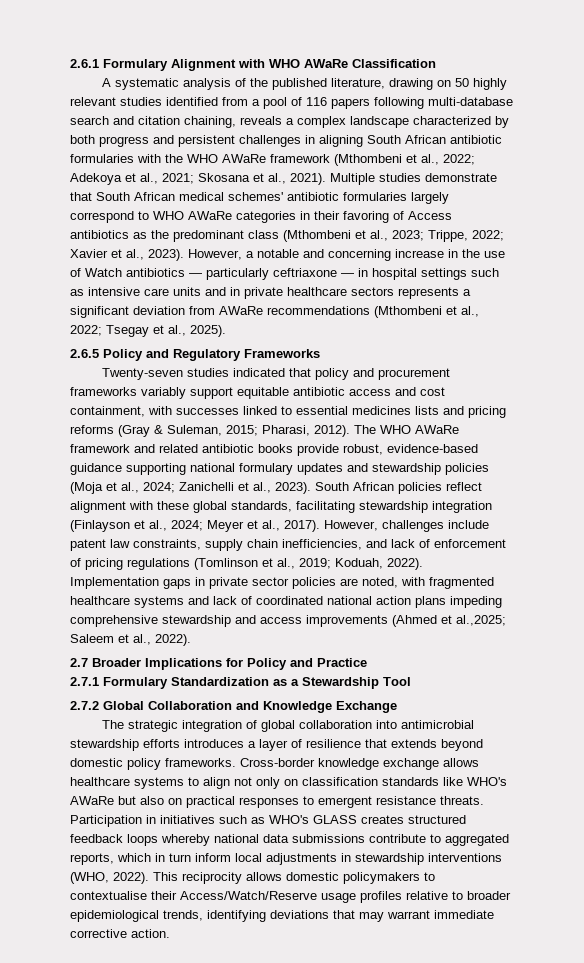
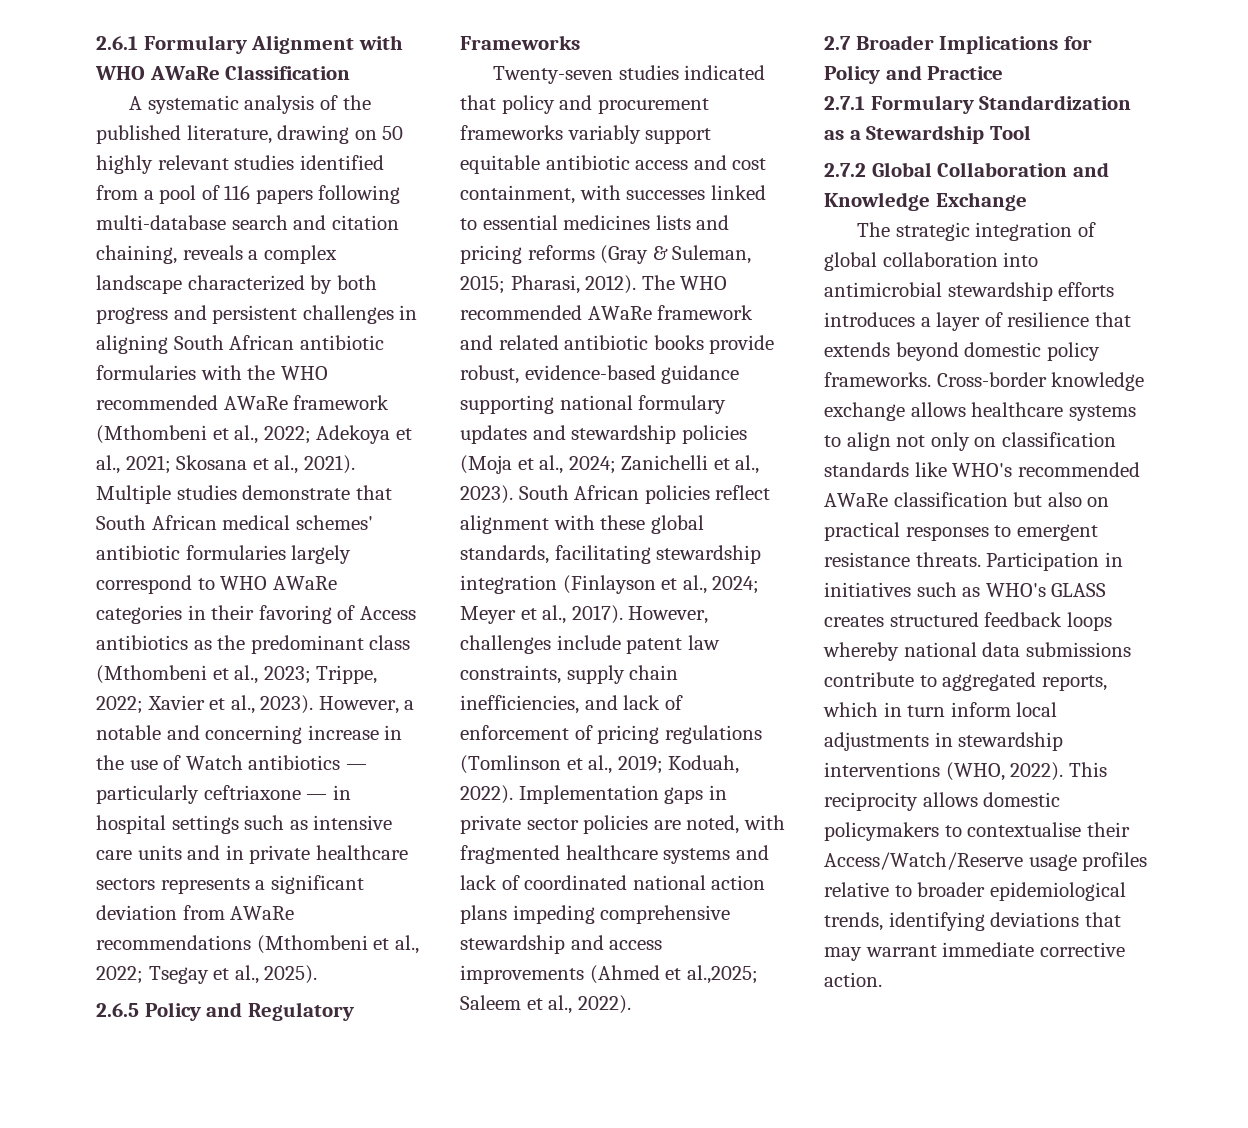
(218, 158) none -> [96,395,218,410] recommended
(411, 429) none -> [460,305,582,320] recommended
[70,796,114,805] AWaRe -> [1017,462,1140,477] [824,492,1008,507] recommended AWaRe classification

